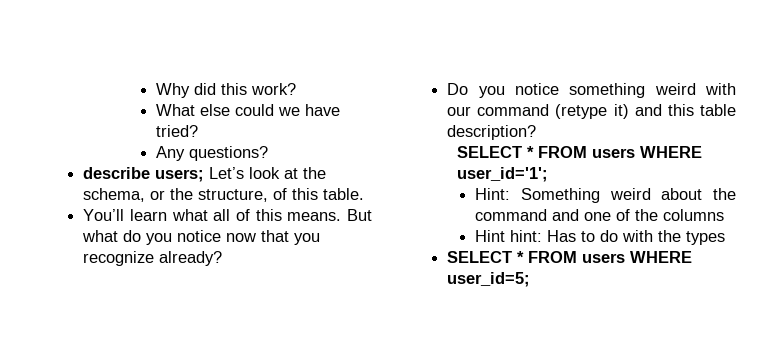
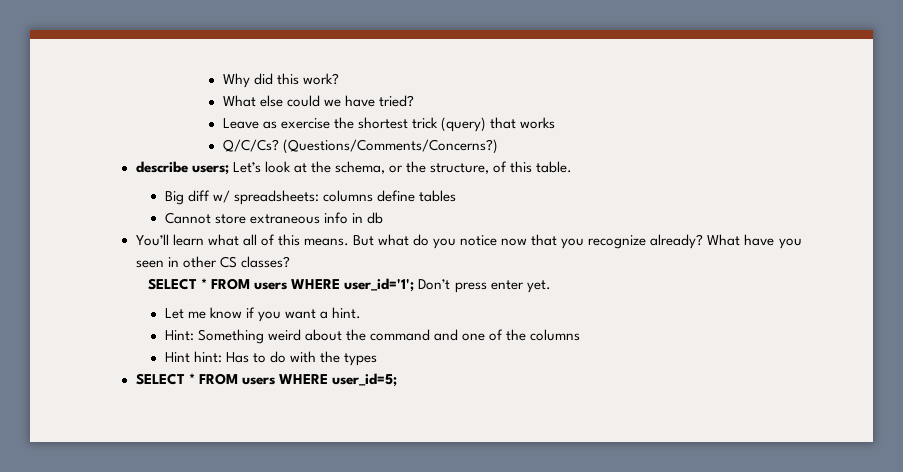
[155,146,268,161] Any questions? -> [222,117,556,132] [222,139,498,154] Leave as exercise the shortest trick (query) that works // Q/C/Cs? (Questions/Comments/Concerns?)
(365, 194) none -> [164,190,456,205] [164,212,383,224] // Big diff w/ spreadsheets: columns define tables // Cannot store extraneous info in db
[447,83,736,98] [447,104,736,119] [447,125,537,140] // Do you notice something weird with our command (retype it) and this table description? -> [707,234,802,249] [135,256,290,268] What have you seen in other CS classes?
(549, 174) none -> [418,279,551,293] [164,307,362,322] Don’t press enter yet. // Let me know if you want a hint.

